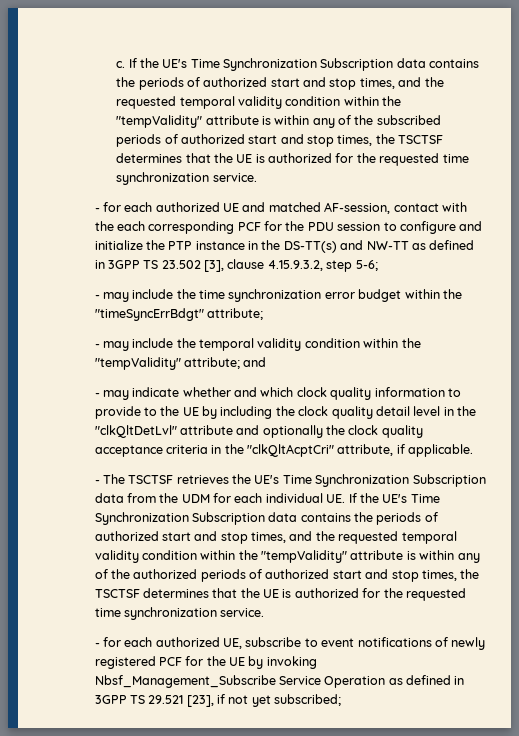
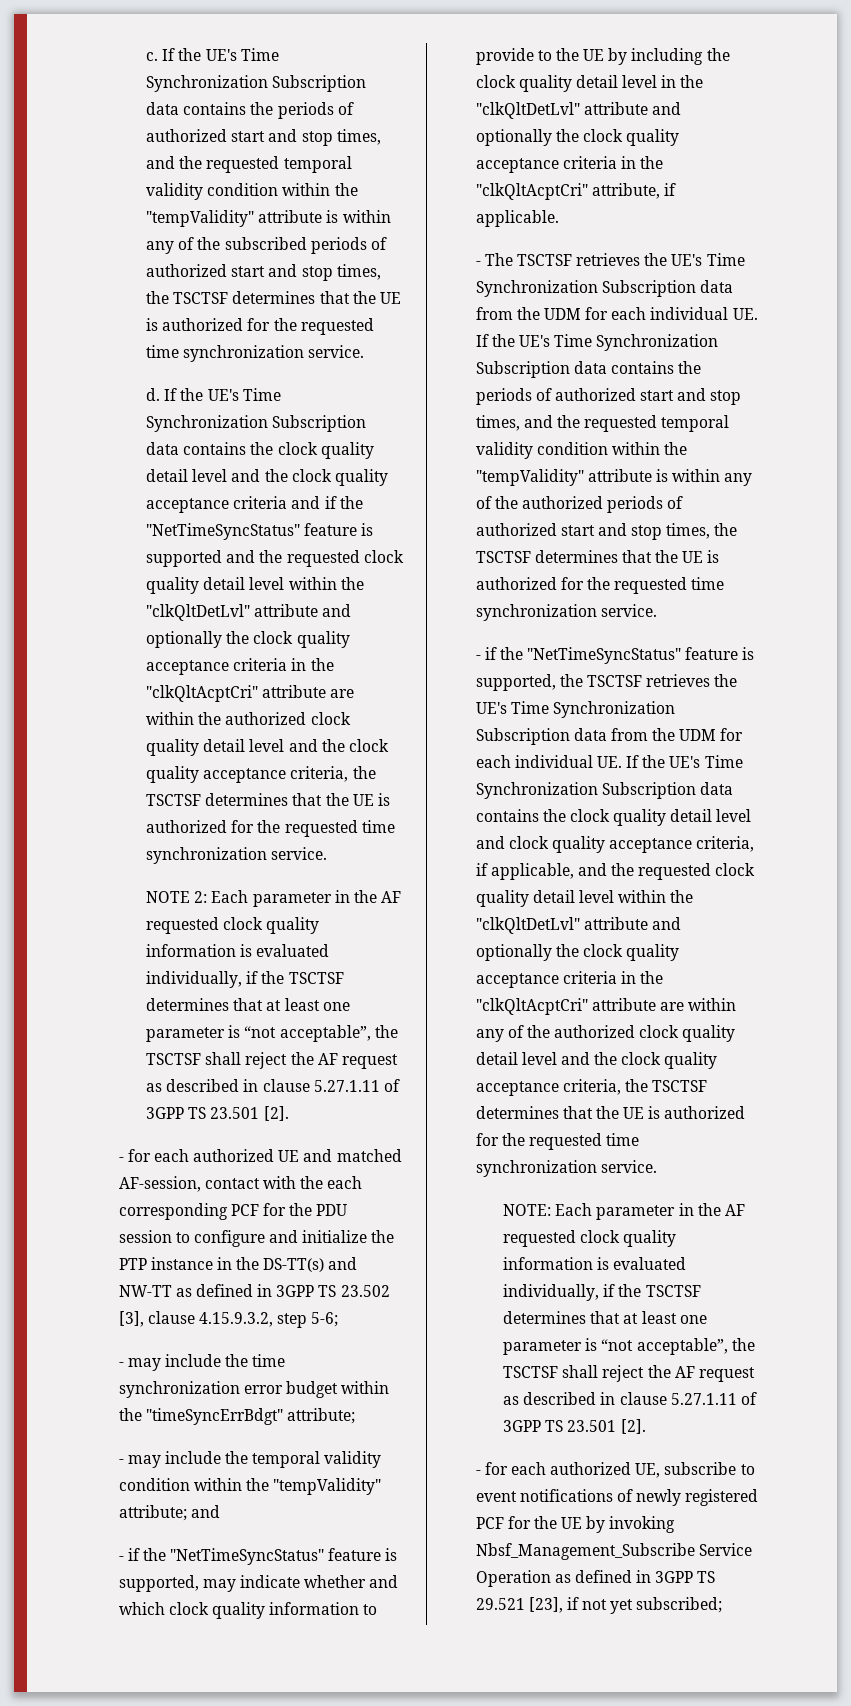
(257, 177) none -> [146,388,281,401] [146,415,367,432] [146,442,374,459] [146,469,389,486] [146,496,363,513] [146,523,374,540] [146,550,404,567] [146,577,364,594] [146,604,352,621] [146,631,350,648] [146,658,334,675] [146,685,355,702] [146,712,351,725] [146,739,390,756] [146,766,376,783] [146,793,391,806] [146,820,395,837] [146,847,328,864] [146,890,402,907] [146,917,320,934] [146,944,330,957] [146,971,344,988] [146,998,350,1011] [146,1025,398,1042] [146,1052,399,1069] [146,1079,401,1092] [146,1106,289,1121] // d. If the UE's Time Synchronization Subscription data contains the clock quality detail level and the clock quality acceptance criteria and if the "NetTimeSyncStatus" feature is supported and the requested clock quality detail level within the "clkQltDetLvl" attribute and optionally the clock quality acceptance criteria in the "clkQltAcptCri" attribute are within the authorized clock quality detail level and the clock quality acceptance criteria, the TSCTSF determines that the UE is authorized for the requested time synchronization service. // NOTE 2: Each parameter in the AF requested clock quality information is evaluated individually, if the TSCTSF determines that at least one parameter is “not acceptable”, the TSCTSF shall reject the AF request as described in clause 5.27.1.11 of 3GPP TS 23.501 [2].
(100, 395) none -> [127,1548,398,1565] [118,1575,199,1592] if the "NetTimeSyncStatus" feature is supported,
(265, 612) none -> [475,647,755,664] [475,674,738,691] [475,701,675,718] [475,728,744,745] [475,755,743,768] [475,782,733,799] [475,809,752,826] [475,836,755,853] [475,863,756,880] [475,890,694,907] [475,917,681,934] [475,944,680,961] [475,971,664,988] [475,998,737,1015] [475,1025,736,1042] [475,1052,718,1069] [475,1079,708,1096] [475,1106,746,1119] [475,1133,640,1150] [475,1160,657,1177] [503,1203,746,1220] [503,1230,677,1247] [503,1257,687,1270] [503,1284,701,1301] [503,1311,707,1324] [503,1338,755,1355] [503,1365,756,1382] [503,1392,758,1405] [503,1419,646,1434] // - if the "NetTimeSyncStatus" feature is supported, the TSCTSF retrieves the UE's Time Synchronization Subscription data from the UDM for each individual UE. If the UE's Time Synchronization Subscription data contains the clock quality detail level and clock quality acceptance criteria, if applicable, and the requested clock quality detail level within the "clkQltDetLvl" attribute and optionally the clock quality acceptance criteria in the "clkQltAcptCri" attribute are within any of the authorized clock quality detail level and the clock quality acceptance criteria, the TSCTSF determines that the UE is authorized for the requested time synchronization service. // NOTE: Each parameter in the AF requested clock quality information is evaluated individually, if the TSCTSF determines that at least one parameter is “not acceptable”, the TSCTSF shall reject the AF request as described in clause 5.27.1.11 of 3GPP TS 23.501 [2].

